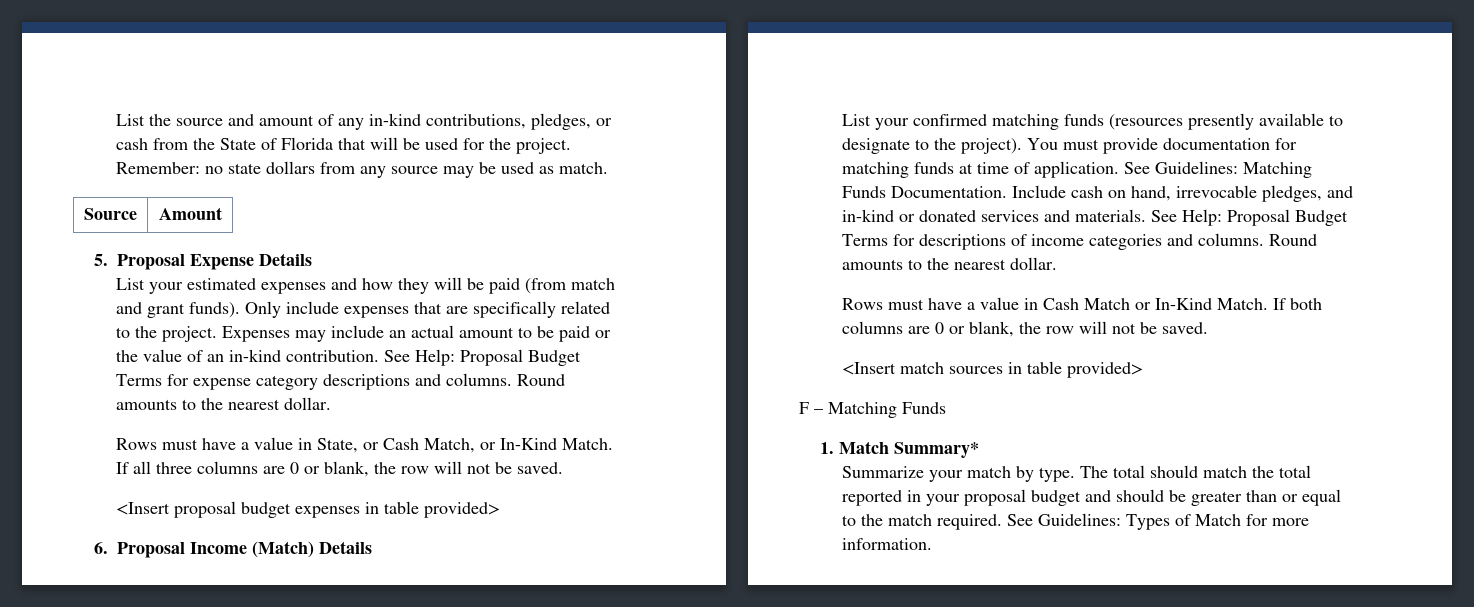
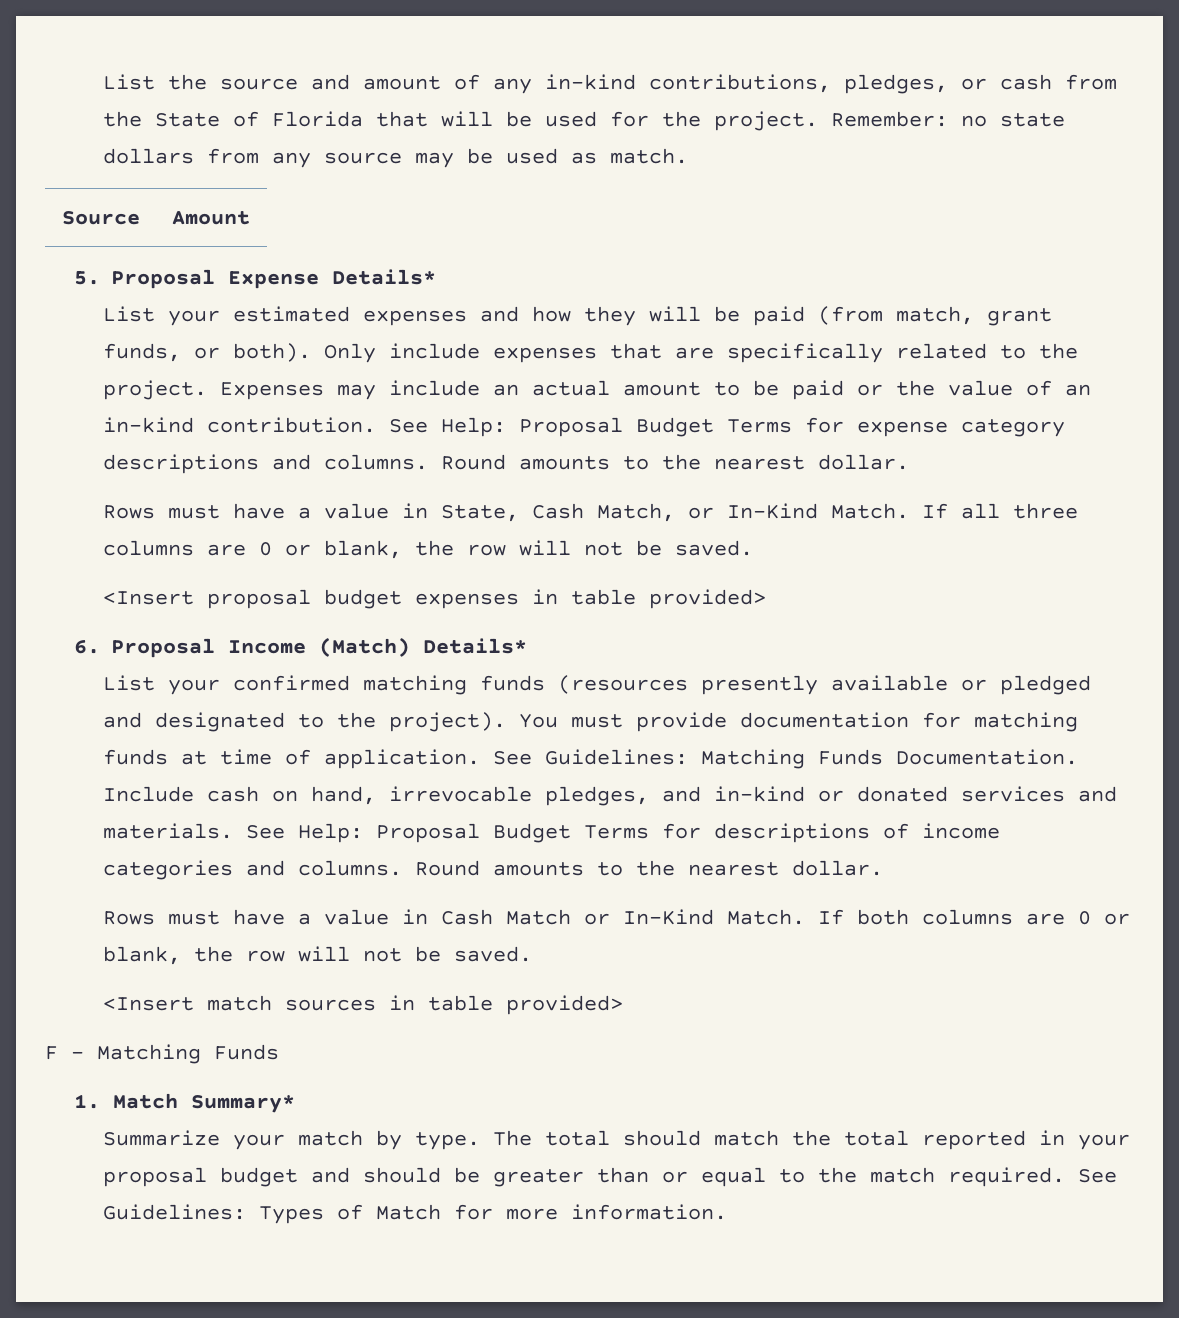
[259,253,313,266] Details -> [331,269,436,285] Details*
[570,278,615,290] [115,302,240,318] match and grant funds). -> [895,306,1052,326] [102,343,311,362] match, grant funds, or both).
[362,442,379,450] or -> (519, 513) none
[319,541,373,554] Details -> [422,638,527,654] Details*
[1328,115,1343,126] [841,138,910,154] to designate -> [960,675,1091,695] [102,712,285,732] or pledged and designated

